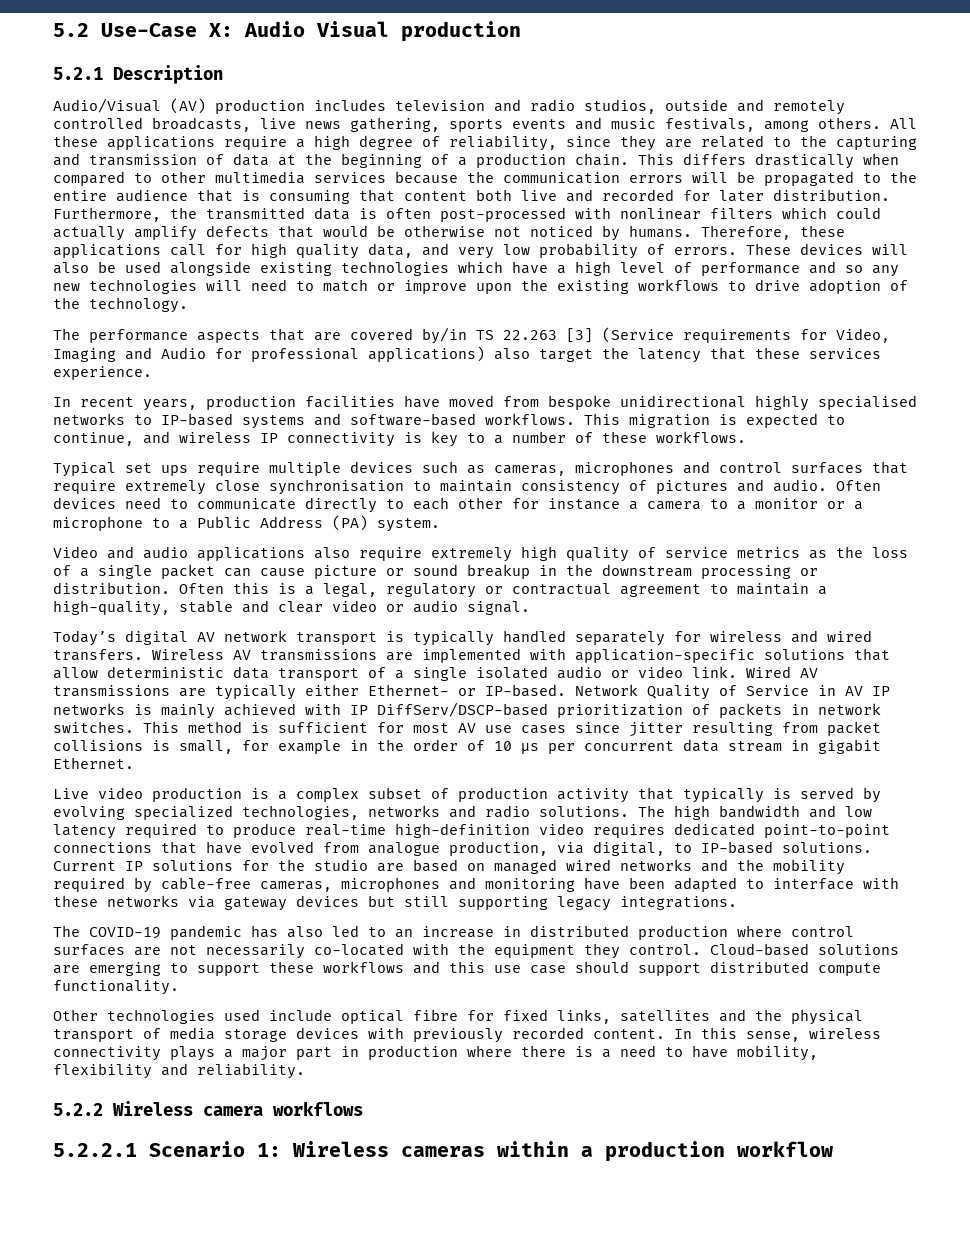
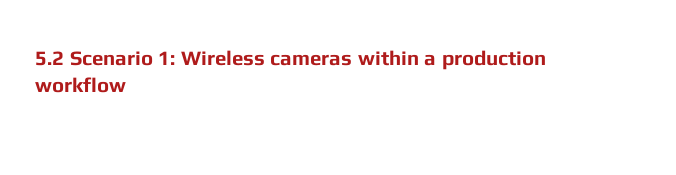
[101,21,521,42] [53,65,223,84] [53,98,845,115] [53,117,917,132] [53,135,917,151] [53,153,899,169] [53,171,917,186] [53,189,890,204] [53,207,881,222] [53,225,845,241] [53,243,908,259] [53,261,899,277] [53,279,908,294] [53,297,188,313] [53,327,890,344] [53,346,881,363] [53,366,152,380] [53,395,917,411] [53,413,845,429] [53,431,746,447] [53,461,908,477] [53,479,881,495] [53,497,863,513] [53,515,440,532] [53,546,908,562] [53,564,818,579] [53,582,827,598] [53,600,530,616] [53,630,872,646] [53,648,890,663] [53,666,818,681] [53,684,890,700] [53,702,881,719] [53,721,881,737] [53,739,881,754] [53,757,134,769] [53,787,881,803] [53,805,872,820] [53,823,890,839] [53,841,872,856] [53,859,845,875] [53,877,899,893] [53,895,737,911] [53,925,854,940] [53,943,899,959] [53,961,881,976] [53,980,179,995] [53,1009,863,1025] [53,1027,881,1043] [53,1045,818,1061] [53,1063,305,1079] [53,1101,363,1116] [53,1143,137,1157] Use-Case X: Audio Visual production // 5.2.1 Description // Audio/Visual (AV) production includes television and radio studios, outside and remotely controlled broadcasts, live news gathering, sports events and music festivals, among others. All these applications require a high degree of reliability, since they are related to the capturing and transmission of data at the beginning of a production chain. This differs drastically when compared to other multimedia services because the communication errors will be propagated to the entire audience that is consuming that content both live and recorded for later distribution. Furthermore, the transmitted data is often post-processed with nonlinear filters which could actually amplify defects that would be otherwise not noticed by humans. Therefore, these applications call for high quality data, and very low probability of errors. These devices will also be used alongside existing technologies which have a high level of performance and so any new technologies will need to match or improve upon the existing workflows to drive adoption of the technology. // The performance aspects that are covered by/in TS 22.263 [3] (Service requirements for Video, Imaging and Audio for professional applications) also target the latency that these services experience. // In recent years, production facilities have moved from bespoke unidirectional highly specialised networks to IP-based systems and software-based workflows. This migration is expected to continue, and wireless IP connectivity is key to a number of these workflows. // Typical set ups require multiple devices such as cameras, microphones and control surfaces that require extremely close synchronisation to maintain consistency of pictures and audio. Often devices need to communicate directly to each other for instance a camera to a monitor or a microphone to a Public Address (PA) system. // Video and audio applications also require extremely high quality of service metrics as the loss of a single packet can cause picture or sound breakup in the downstream processing or distribution. Often this is a legal, regulatory or contractual agreement to maintain a high-quality, stable and clear video or audio signal. // Today’s digital AV network transport is typically handled separately for wireless and wired transfers. Wireless AV transmissions are implemented with application-specific solutions that allow deterministic data transport of a single isolated audio or video link. Wired AV transmissions are typically either Ethernet- or IP-based. Network Quality of Service in AV IP networks is mainly achieved with IP DiffServ/DSCP-based prioritization of packets in network switches. This method is sufficient for most AV use cases since jitter resulting from packet collisions is small, for example in the order of 10 µs per concurrent data stream in gigabit Ethernet. // Live video production is a complex subset of production activity that typically is served by evolving specialized technologies, networks and radio solutions. The high bandwidth and low latency required to produce real-time high-definition video requires dedicated point-to-point connections that have evolved from analogue production, via digital, to IP-based solutions. Current IP solutions for the studio are based on managed wired networks and the mobility required by cable-free cameras, microphones and monitoring have been adapted to interface with these networks via gateway devices but still supporting legacy integrations. // The COVID-19 pandemic has also led to an increase in distributed production where control surfaces are not necessarily co-located with the equipment they control. Cloud-based solutions are emerging to support these workflows and this use case should support distributed compute functionality. // Other technologies used include optical fibre for fixed links, satellites and the physical transport of media storage devices with previously recorded content. In this sense, wireless connectivity plays a major part in production where there is a need to have mobility, flexibility and reliability. // 5.2.2 Wireless camera workflows // 5.2.2.1 -> (64, 58) none

